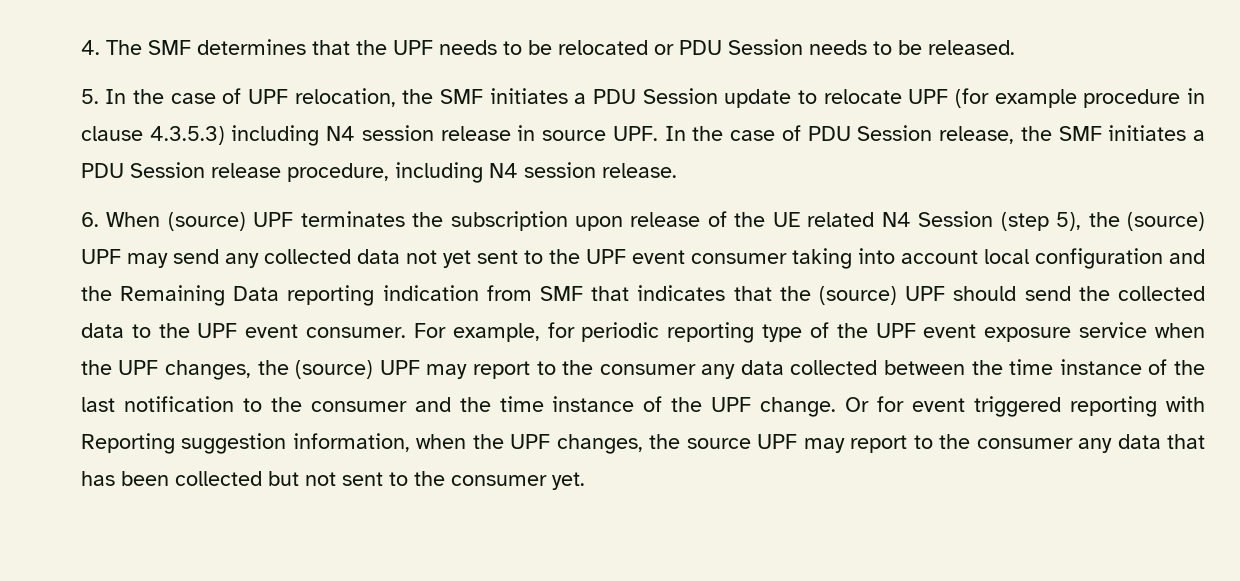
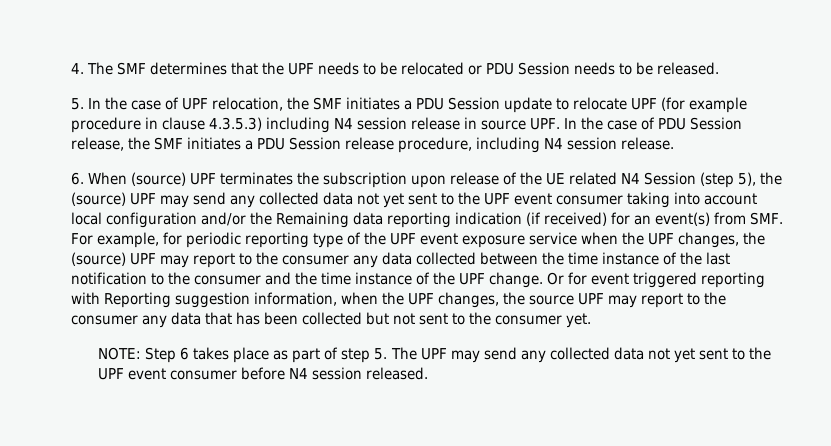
[1169,249,1206,264] and -> [200,212,246,226] and/or
[233,286,280,301] Data -> [352,212,383,225] data
[486,285,1205,305] [80,323,407,338] from SMF that indicates that the (source) UPF should send the collected data to the UPF event consumer. -> [525,212,784,226] (if received) for an event(s) from SMF.
(585, 481) none -> [97,347,772,363] [97,367,429,380] // NOTE: Step 6 takes place as part of step 5. The UPF may send any collected data not yet sent to the UPF event consumer before N4 session released.

